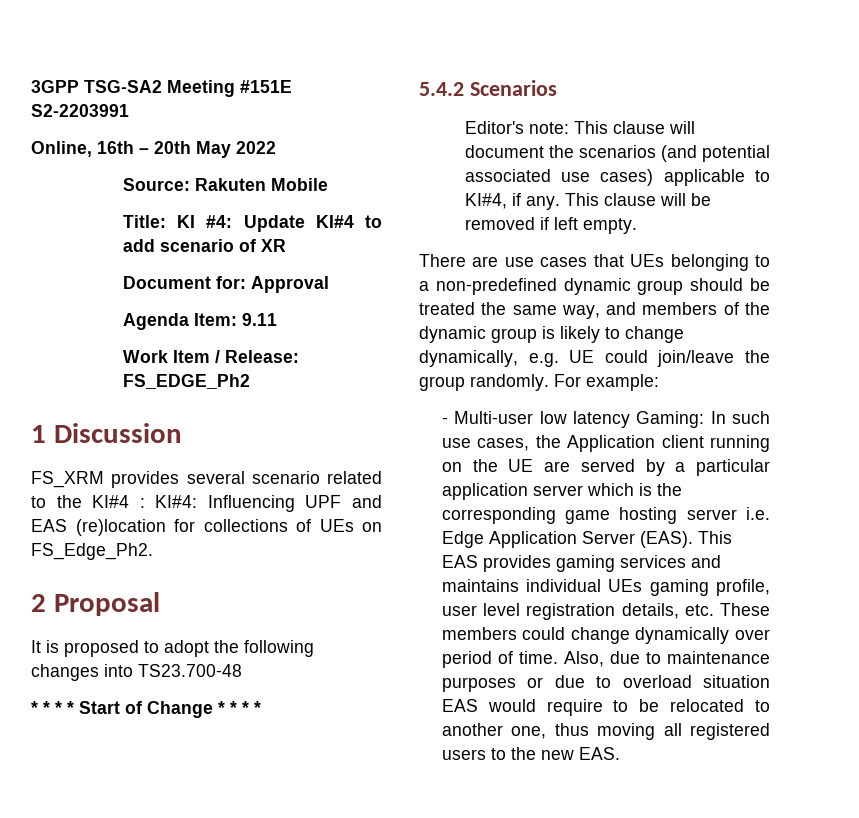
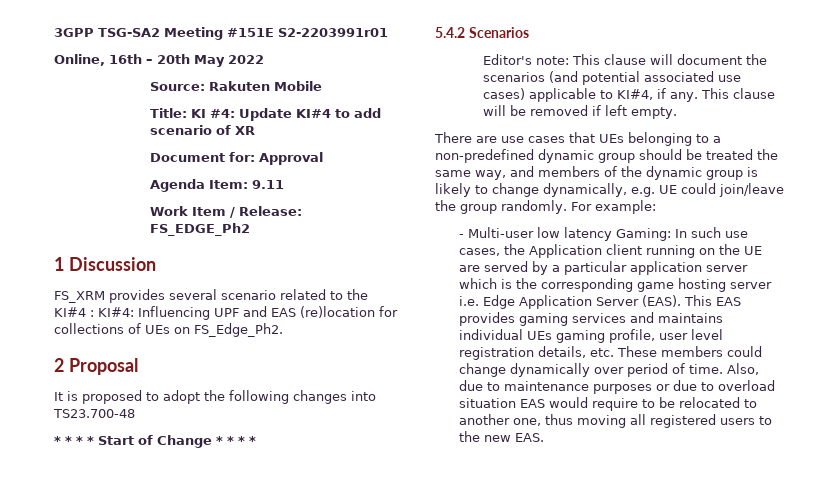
[31,104,129,117] S2-2203991 -> [278,28,388,37] S2-2203991r01

